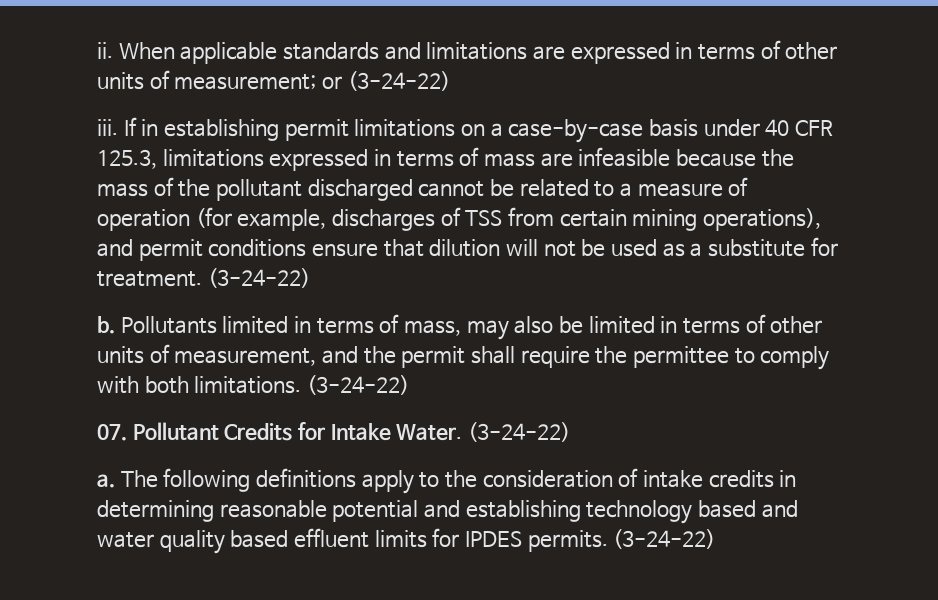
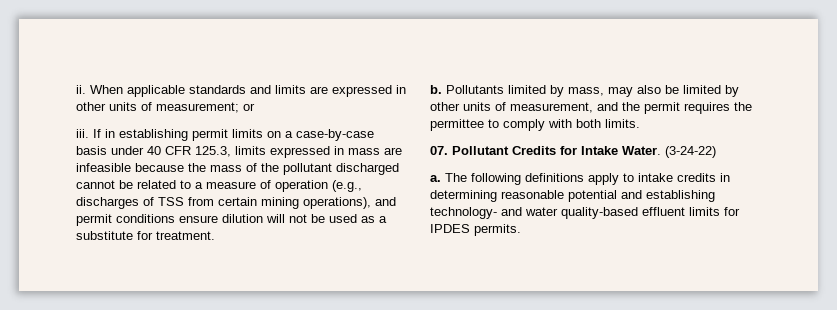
[426,42,528,60] limitations -> [275,85,306,94] limits
[697,40,781,60] terms of -> (406, 89) none
[347,71,450,91] (3-24-22) -> (255, 107) none
[354,119,456,137] limitations -> [232,129,263,138] limits
[162,147,480,171] limitations expressed in terms of -> [235,146,344,158] limits expressed in
[195,207,327,231] (for example, -> [332,180,362,192] (e.g.,
[383,239,424,257] that -> (218, 219) none
[207,268,310,288] (3-24-22) -> (215, 235) none
[293,314,400,334] in terms of -> [550,85,564,97] by
[660,314,766,334] in terms of -> [725,85,739,97] by
[470,346,590,368] shall require -> [684,102,730,114] requires
[194,375,409,395] limitations. (3-24-22) -> [605,119,640,128] limits.
[445,468,639,488] the consideration of -> (634, 177) none
[586,500,798,524] [97,530,289,554] technology based and water quality based -> [430,207,638,219] technology- and water quality-based
[613,529,716,549] (3-24-22) -> (521, 230) none

